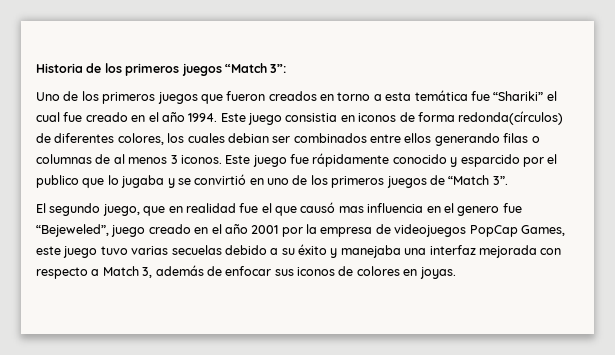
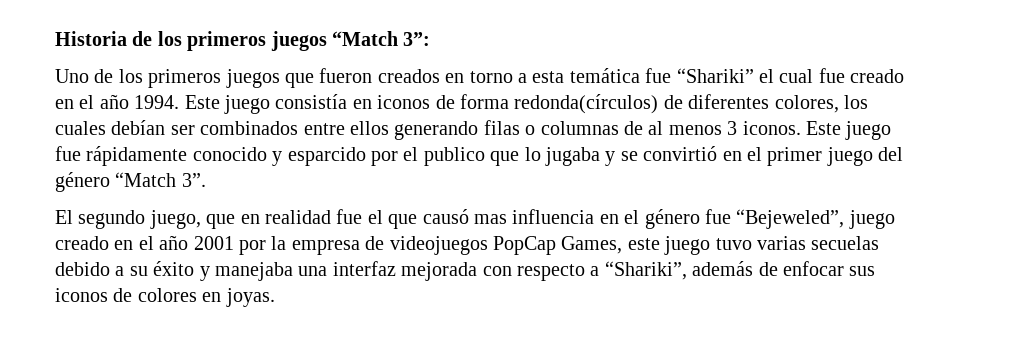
[285,113,338,122] consistia -> [275,94,348,109] consistía
[227,133,269,143] debian -> [111,120,166,135] debían
[267,175,445,188] uno de los primeros juegos de -> [746,147,904,166] [55,172,110,192] el primer juego del género
[457,206,500,216] genero -> [644,209,700,229] género
[102,266,153,278] Match 3, -> [604,261,687,280] “Shariki”,

